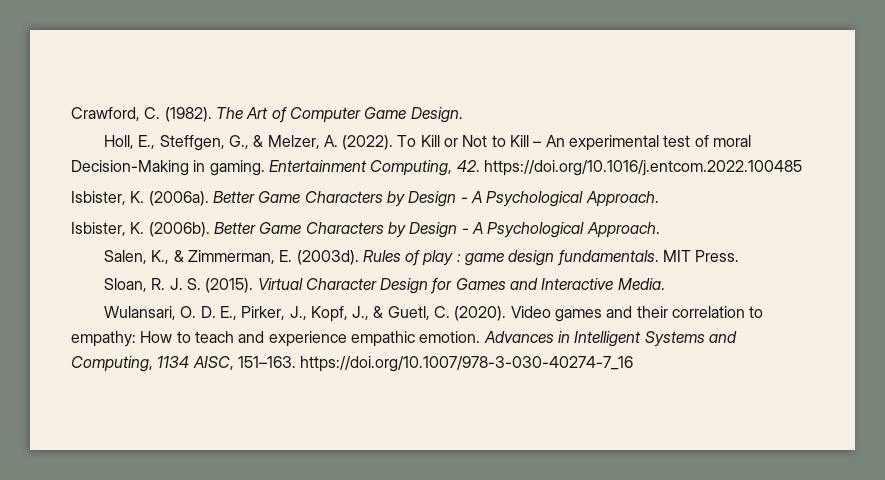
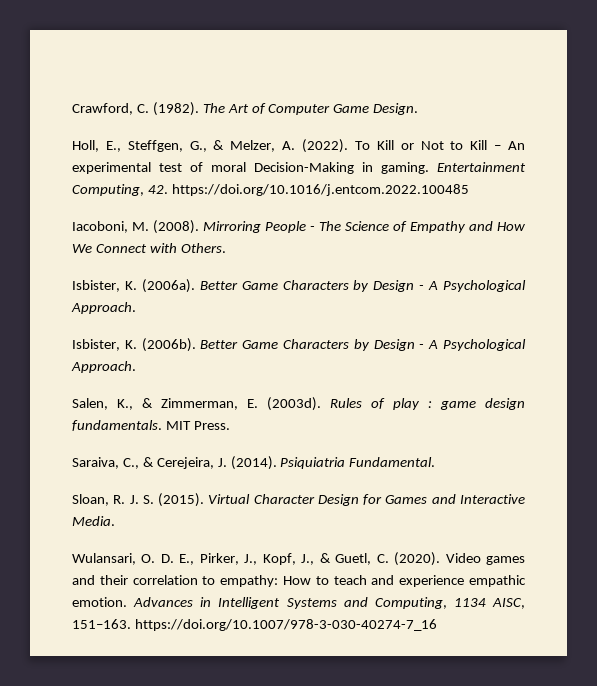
(802, 168) none -> [72,220,525,234] [72,243,226,253] // Iacoboni, M. (2008). Mirroring People - The Science of Empathy and How We Connect with Others.
(740, 256) none -> [72,456,436,470] // Saraiva, C., & Cerejeira, J. (2014). Psiquiatria Fundamental.

